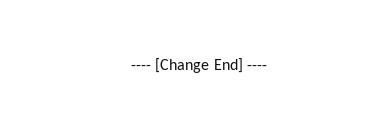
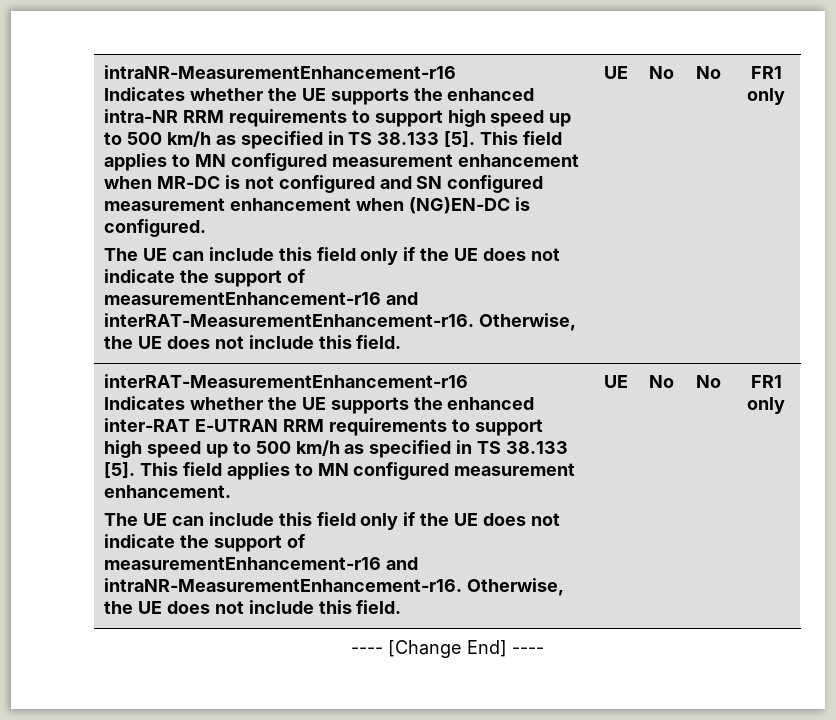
(131, 67) none -> [104,65,457,79] [104,87,535,105] [104,109,572,127] [104,131,562,149] [104,153,579,171] [104,175,544,193] [104,197,530,214] [104,219,207,237] [104,247,560,265] [104,269,305,287] [104,292,419,305] [104,313,577,331] [104,335,402,349] [603,66,628,79] [649,66,674,79] [695,66,721,79] [750,66,782,79] [747,88,785,105] [104,374,469,388] [104,396,535,414] [104,418,543,436] [104,440,568,458] [104,462,576,480] [104,485,232,498] [104,512,560,530] [104,534,305,552] [104,557,419,570] [104,578,565,596] [104,600,402,614] [603,375,628,388] [649,375,674,388] [695,375,721,388] [750,375,782,388] [747,397,785,414] intraNR-MeasurementEnhancement-r16 // Indicates whether the UE supports the enhanced intra-NR RRM requirements to support high speed up to 500 km/h as specified in TS 38.133 [5]. This field applies to MN configured measurement enhancement when MR-DC is not configured and SN configured measurement enhancement when (NG)EN-DC is configured. // The UE can include this field only if the UE does not indicate the support of measurementEnhancement-r16 and interRAT-MeasurementEnhancement-r16. Otherwise, the UE does not include this field. | UE | No | No | FR1 only // interRAT-MeasurementEnhancement-r16 // Indicates whether the UE supports the enhanced inter-RAT E-UTRAN RRM requirements to support high speed up to 500 km/h as specified in TS 38.133 [5]. This field applies to MN configured measurement enhancement. // The UE can include this field only if the UE does not indicate the support of measurementEnhancement-r16 and intraNR-MeasurementEnhancement-r16. Otherwise, the UE does not include this field. | UE | No | No | FR1 only //

